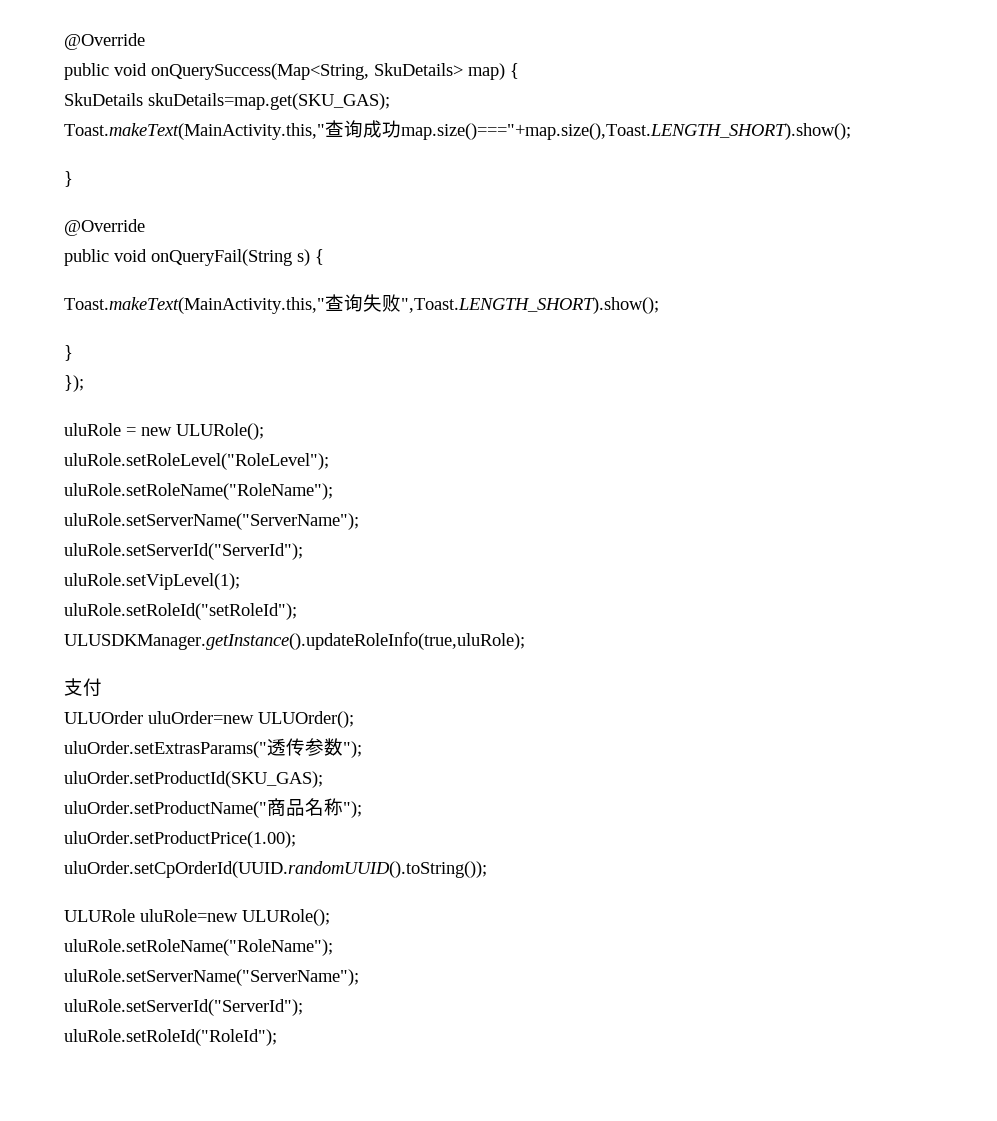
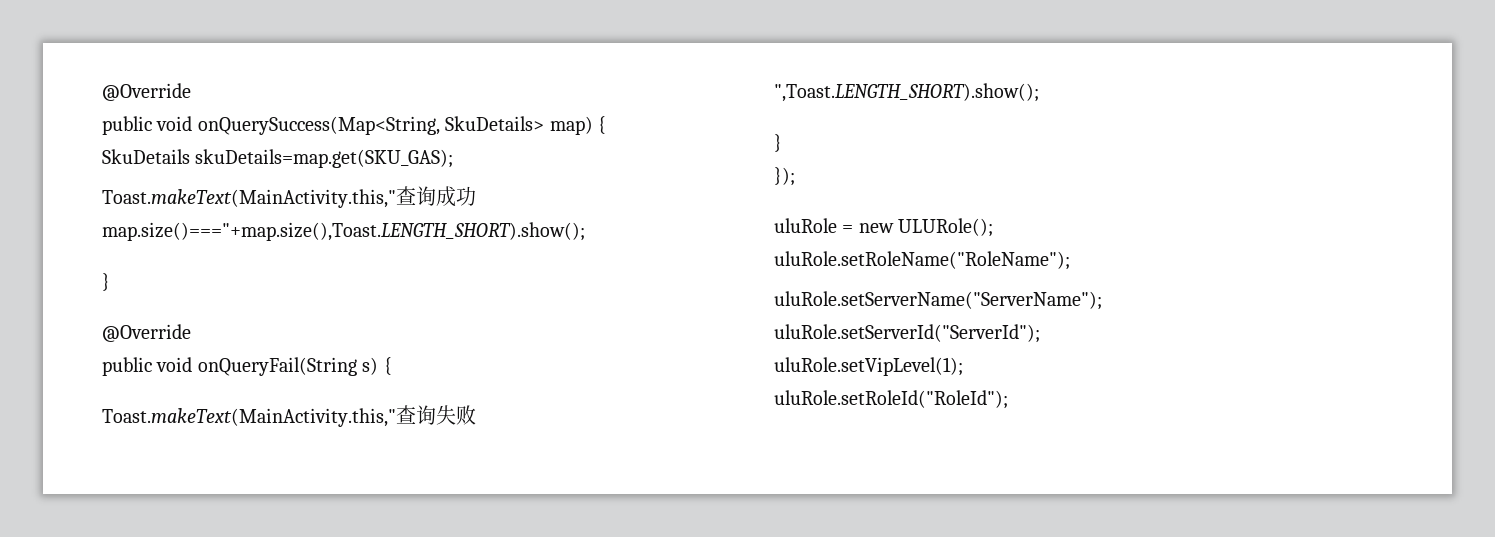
[64,453,329,470] // uluRole.setRoleLevel("RoleLevel"); -> (994, 227) none
[64,603,297,620] [64,632,525,650] [64,678,102,697] [64,711,354,728] [64,738,362,758] [64,771,323,788] [64,798,362,818] [64,831,296,848] [64,861,487,878] [64,909,330,926] [64,939,333,956] [64,969,359,986] [64,999,303,1016] // uluRole.setRoleId("setRoleId"); // ULUSDKManager.getInstance().updateRoleInfo(true,uluRole); // 支付 // ULUOrder uluOrder=new ULUOrder(); // uluOrder.setExtrasParams("透传参数"); // uluOrder.setProductId(SKU_GAS); // uluOrder.setProductName("商品名称"); // uluOrder.setProductPrice(1.00); // uluOrder.setCpOrderId(UUID.randomUUID().toString()); // ULURole uluRole=new ULURole(); // uluRole.setRoleName("RoleName"); // uluRole.setServerName("ServerName"); // uluRole.setServerId("ServerId"); -> (963, 366) none

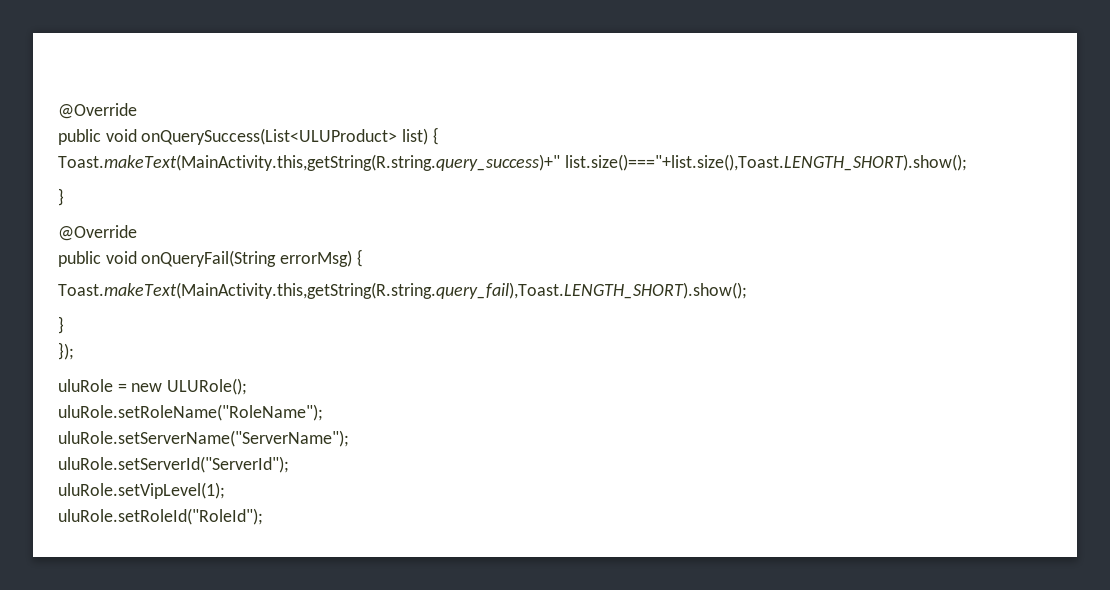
[102,83,191,101] [102,116,606,135] [102,149,454,168] [102,186,476,208] [102,222,585,241] @Override // public void onQuerySuccess(Map<String, SkuDetails> map) { // SkuDetails skuDetails=map.get(SKU_GAS); // Toast.makeText(MainActivity.this,"查询成功map.size()==="+map.size(),Toast.LENGTH_SHORT).show(); -> [58,103,137,119] [58,127,439,145] [58,154,967,171] @Override // public void onQuerySuccess(List<ULUProduct> list) { // Toast.makeText(MainActivity.this,getString(R.string.query_success)+" list.size()==="+list.size(),Toast.LENGTH_SHORT).show();
[362,357,392,375] [102,405,476,427] [774,83,1039,102] s) { // Toast.makeText(MainActivity.this,"查询失败",Toast.LENGTH_SHORT).show(); -> [280,249,363,267] [58,282,747,299] errorMsg) { // Toast.makeText(MainActivity.this,getString(R.string.query_fail),Toast.LENGTH_SHORT).show();

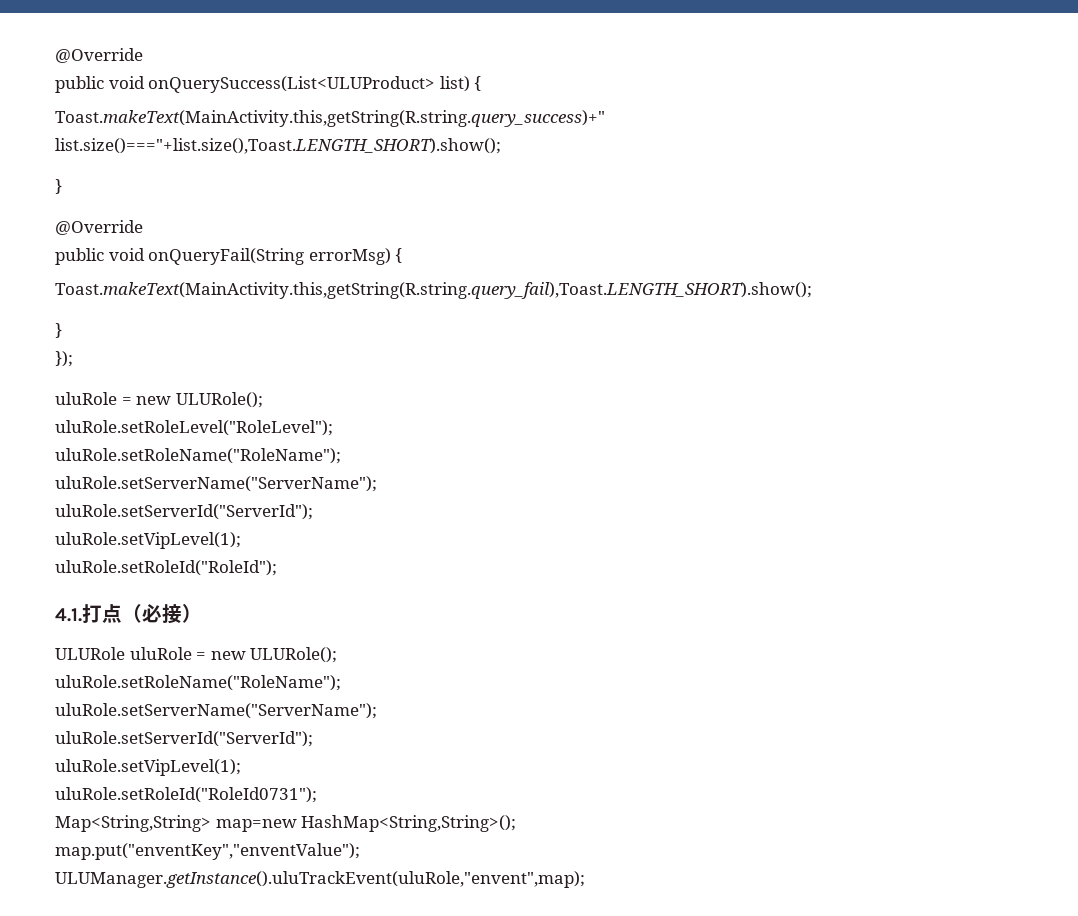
(248, 386) none -> [55,420,333,436] // uluRole.setRoleLevel("RoleLevel");
(263, 516) none -> [55,604,202,624] [55,647,338,663] [55,675,341,691] [55,703,377,719] [55,731,313,747] [55,759,241,776] [55,787,317,803] [55,815,517,832] [55,843,360,860] [55,871,585,888] // 4.1.打点（必接） // ULURole uluRole = new ULURole(); // uluRole.setRoleName("RoleName"); // uluRole.setServerName("ServerName"); // uluRole.setServerId("ServerId"); // uluRole.setVipLevel(1); // uluRole.setRoleId("RoleId0731"); // Map<String,String> map=new HashMap<String,String>(); // map.put("enventKey","enventValue"); // ULUManager.getInstance().uluTrackEvent(uluRole,"envent",map);

